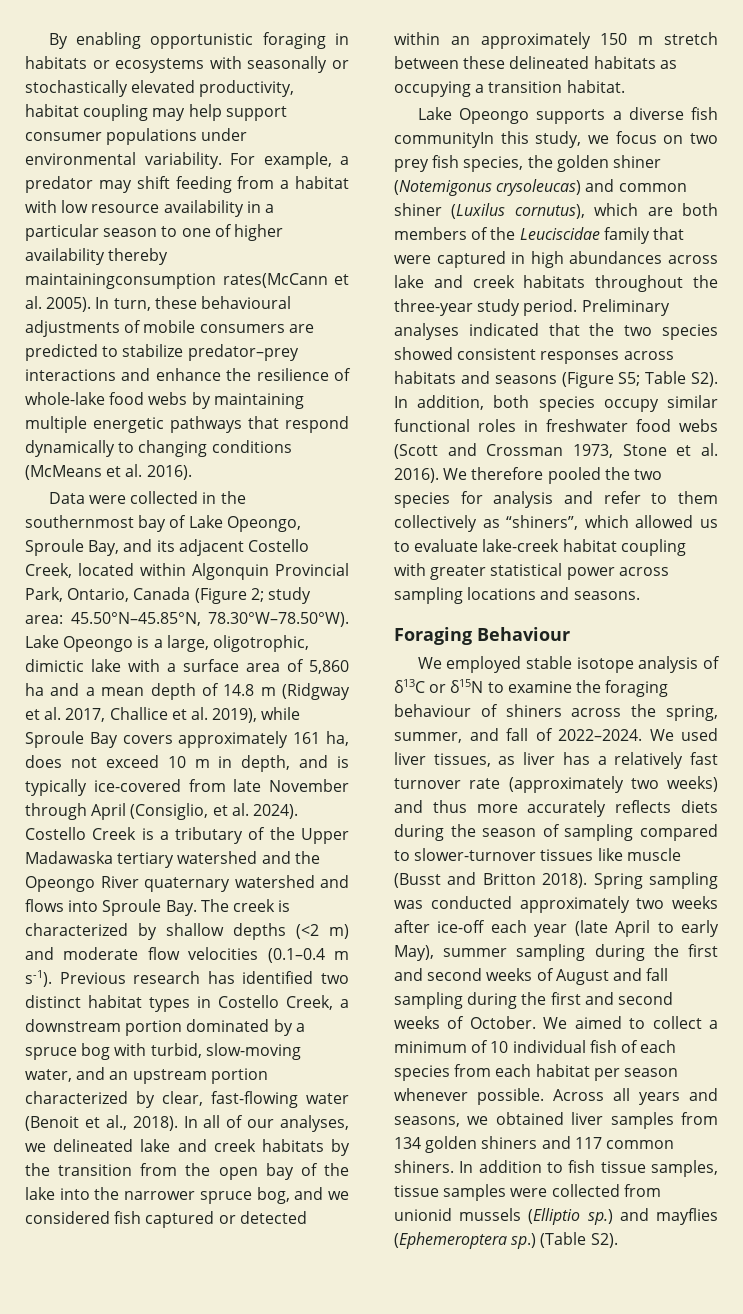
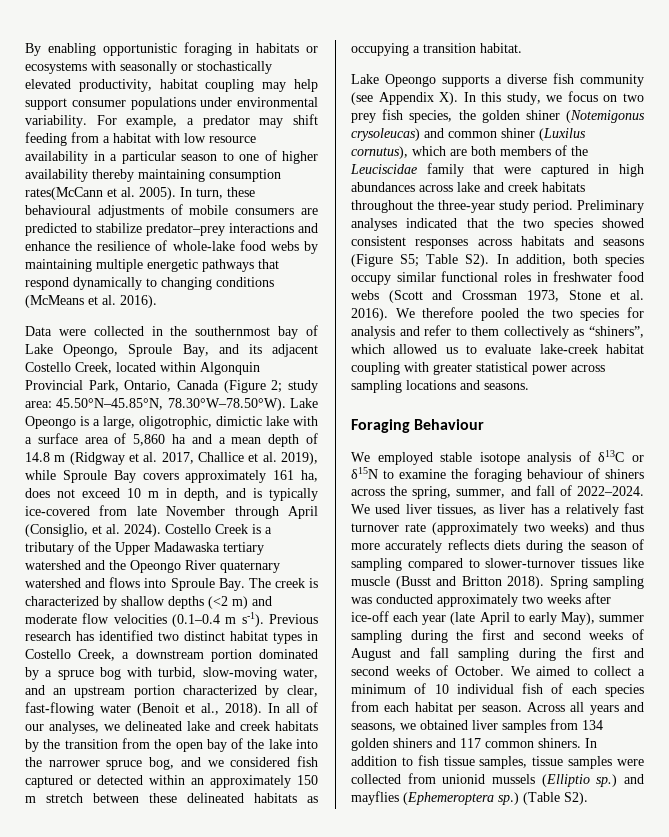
[25,273,216,289] maintainingconsumption -> [138,169,281,182] maintaining consumption
[394,132,494,148] communityIn -> [580,74,644,87] [351,92,476,105] community (see Appendix X). In
[623,1068,678,1077] [394,1088,544,1105] season whenever possible. -> [481,705,522,712] season.

